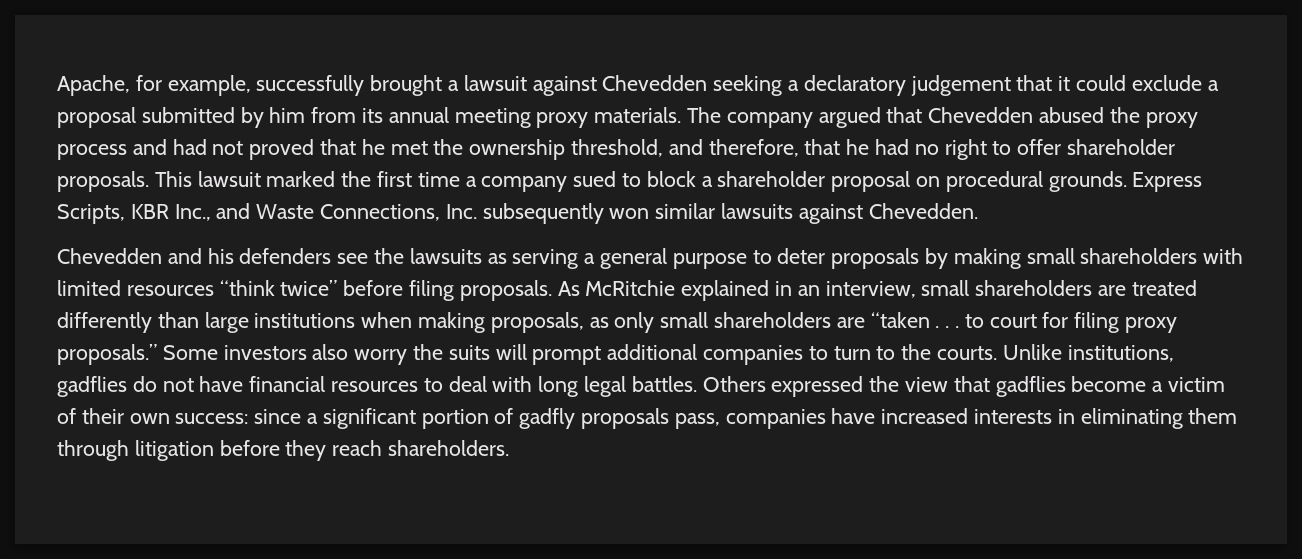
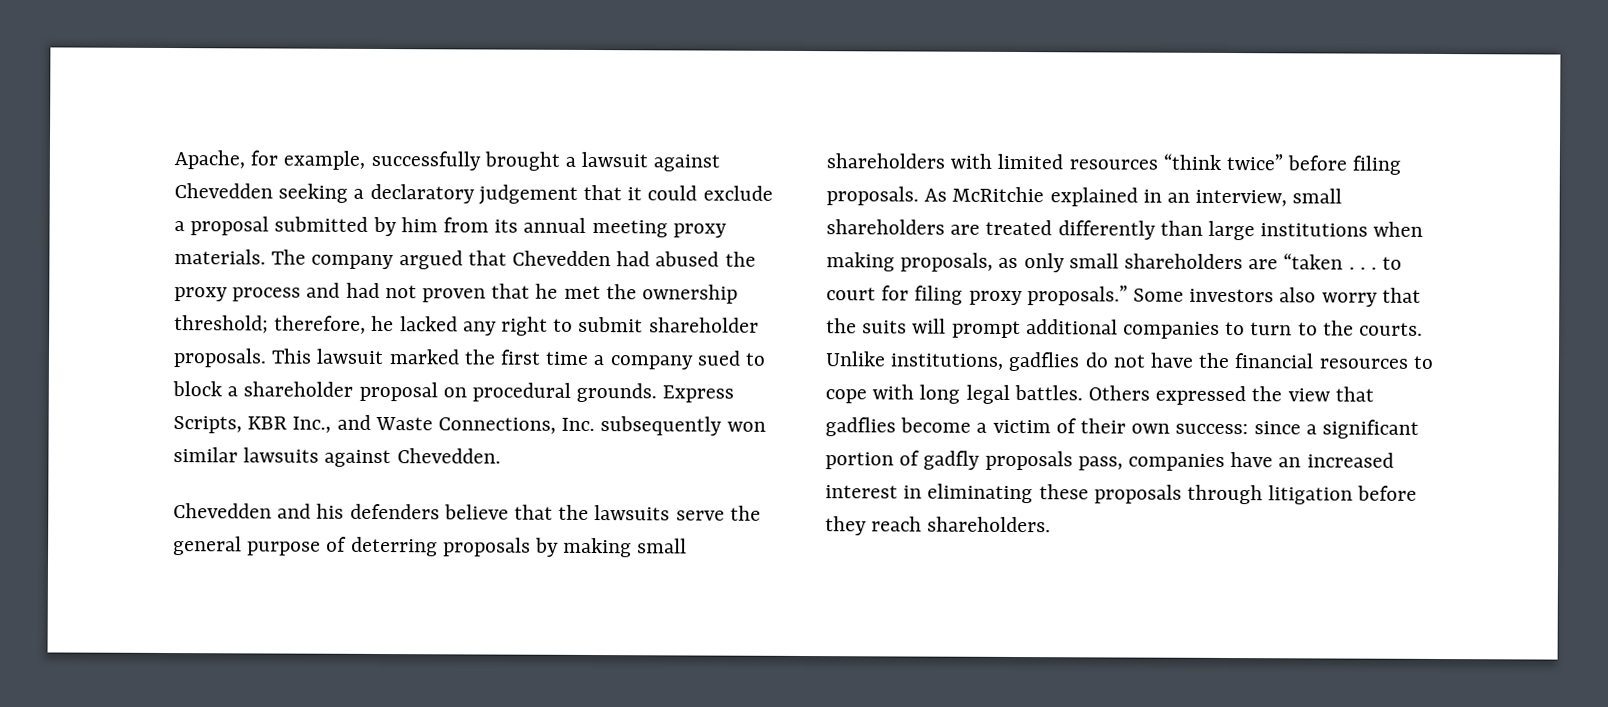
(1034, 115) none -> [616,251,651,267] had
[249,139,315,160] proved -> [422,288,487,303] proven
[571,139,939,157] threshold, and therefore, that he had no -> [174,315,497,336] threshold; therefore, he lacked any
[1017,139,1062,155] offer -> [578,316,644,333] submit
[337,248,826,269] see the lawsuits as serving a general purpose to deter -> [443,504,761,521] [173,536,438,557] believe that the lawsuits serve the general purpose of deterring
(408, 357) none -> [1381,287,1421,303] that
(244, 384) none -> [1198,352,1231,369] the
[448,376,487,392] deal -> [825,389,867,404] cope
[881,408,1238,429] increased interests in eliminating them -> [1278,452,1394,468] [825,483,1182,504] an increased interest in eliminating these proposals

